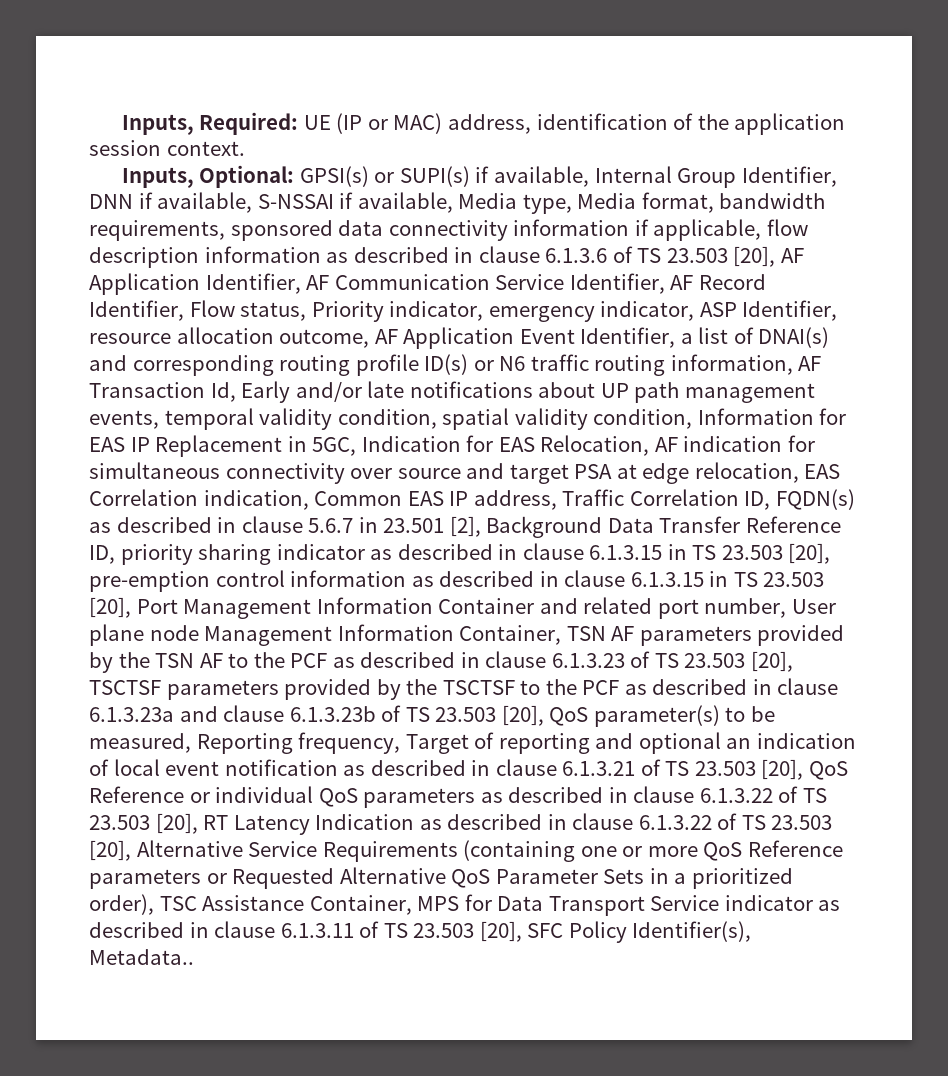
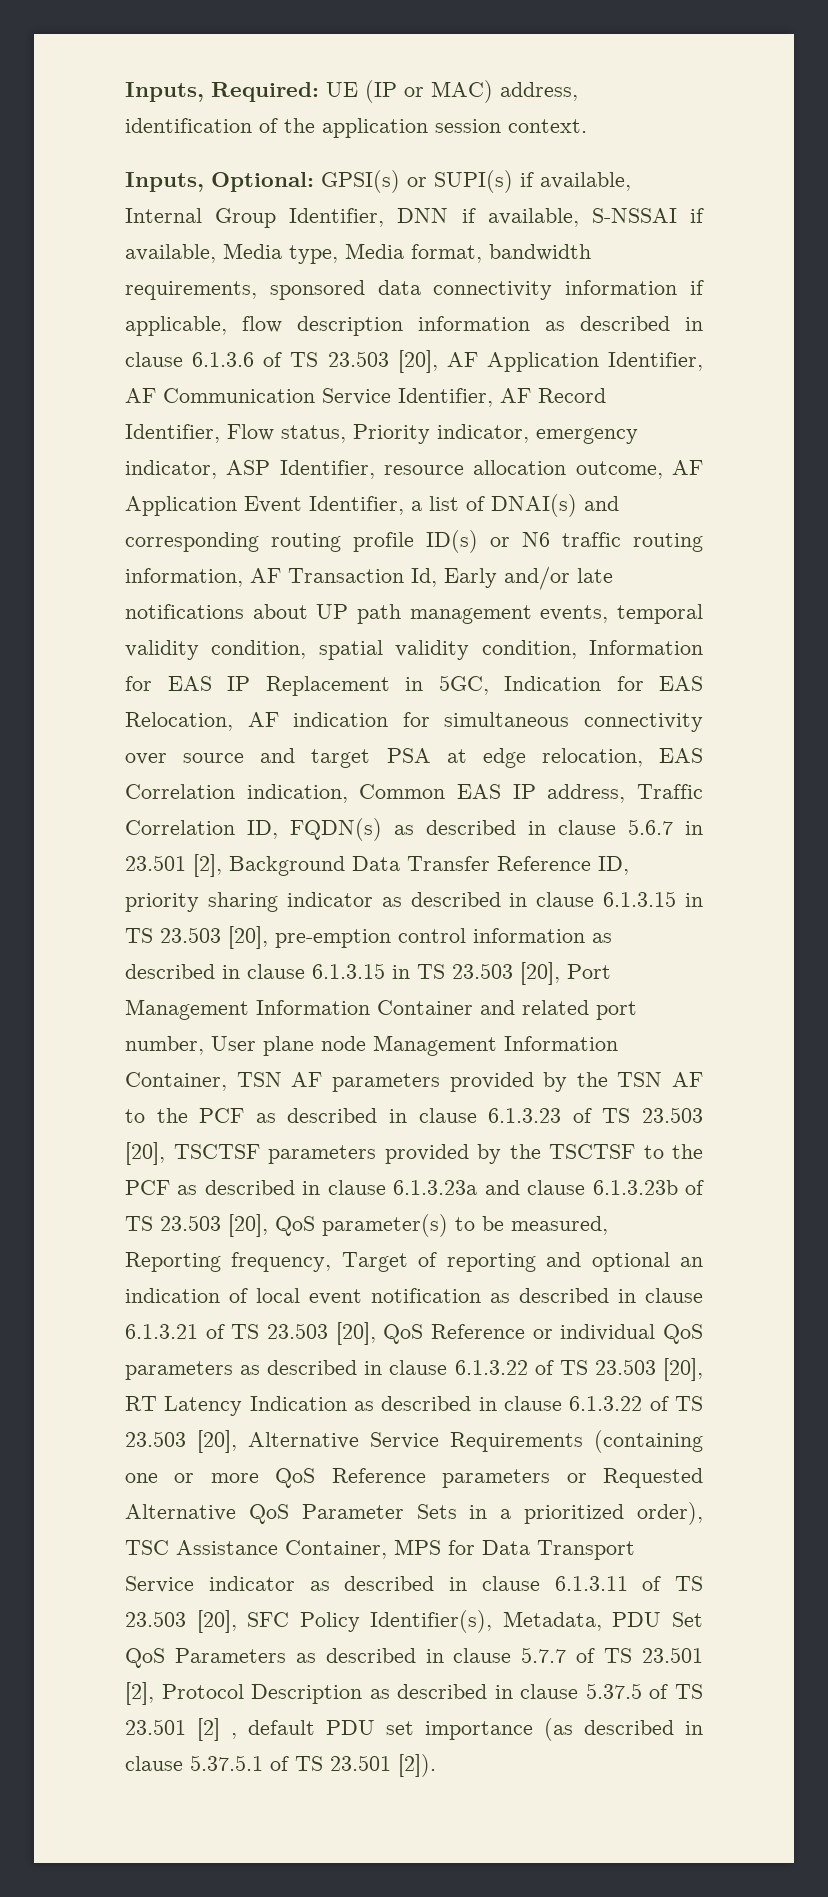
[89,949,194,965] Metadata.. -> [502,1611,703,1631] [125,1647,704,1668] [125,1682,703,1705] [125,1718,703,1741] [125,1754,436,1777] Metadata, PDU Set QoS Parameters as described in clause 5.7.7 of TS 23.501 [2], Protocol Description as described in clause 5.37.5 of TS 23.501 [2] , default PDU set importance (as described in clause 5.37.5.1 of TS 23.501 [2]).

